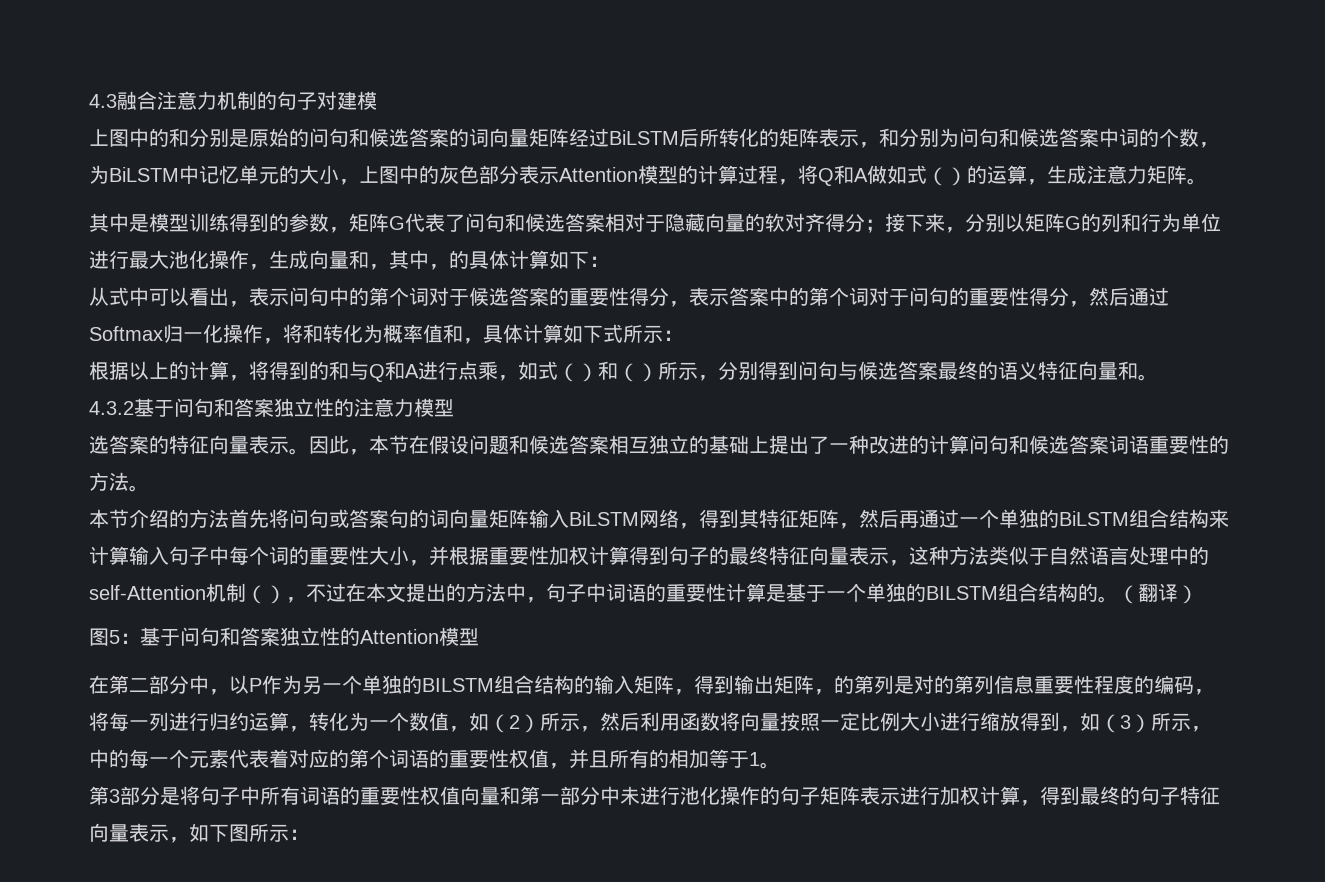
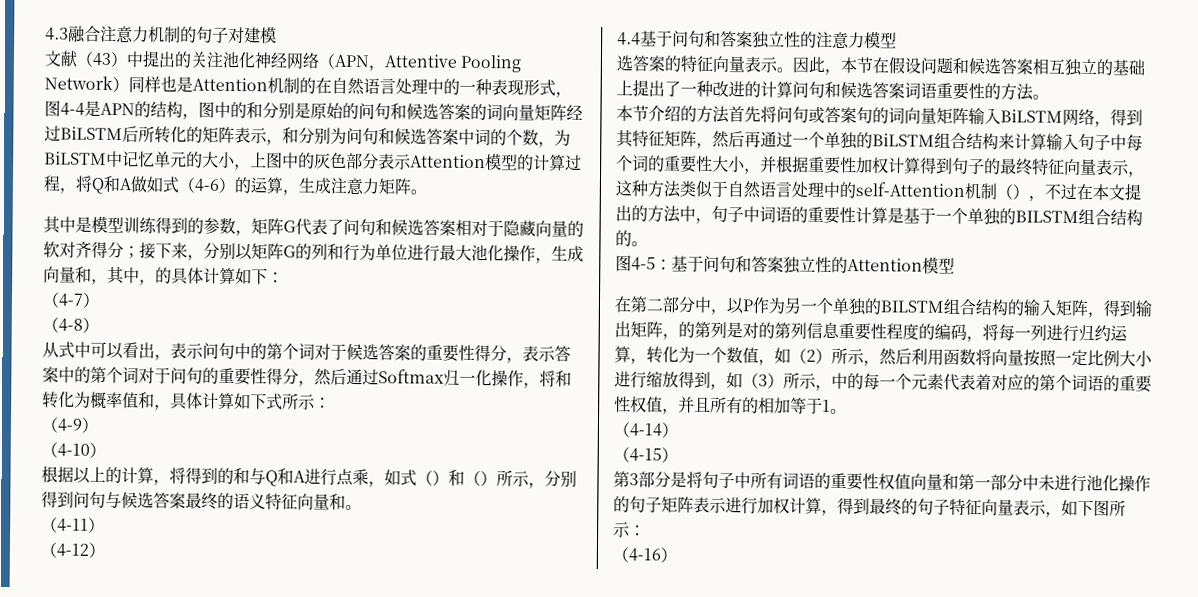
[89,129,109,146] 上 -> [44,50,522,73] [44,75,572,98] [44,100,199,120] 文献（43）中提出的关注池化神经网络（APN，Attentive Pooling Network）同样也是Attention机制的在自然语言处理中的一种表现形式，图4-4是APN的结构，
(947, 176) none -> [194,178,219,192] 4-6
(609, 261) none -> [42,292,100,308] [42,317,99,333] // （4-7） // （4-8）
(683, 335) none -> [41,417,99,433] [41,442,106,458] // （4-9） // （4-10）
[89,401,134,415] 4.3.2 -> [41,517,105,533] [40,542,105,558] [617,32,641,46] （4-11） // （4-12） // 4.4
[1118,583,1198,604] [89,628,120,646] （翻译） // 图5 -> [615,255,656,272] // 图4-5
(780, 765) none -> [613,422,678,438] [613,447,678,463] // （4-14） // （4-15）
(309, 834) none -> [612,547,677,563] // （4-16）

